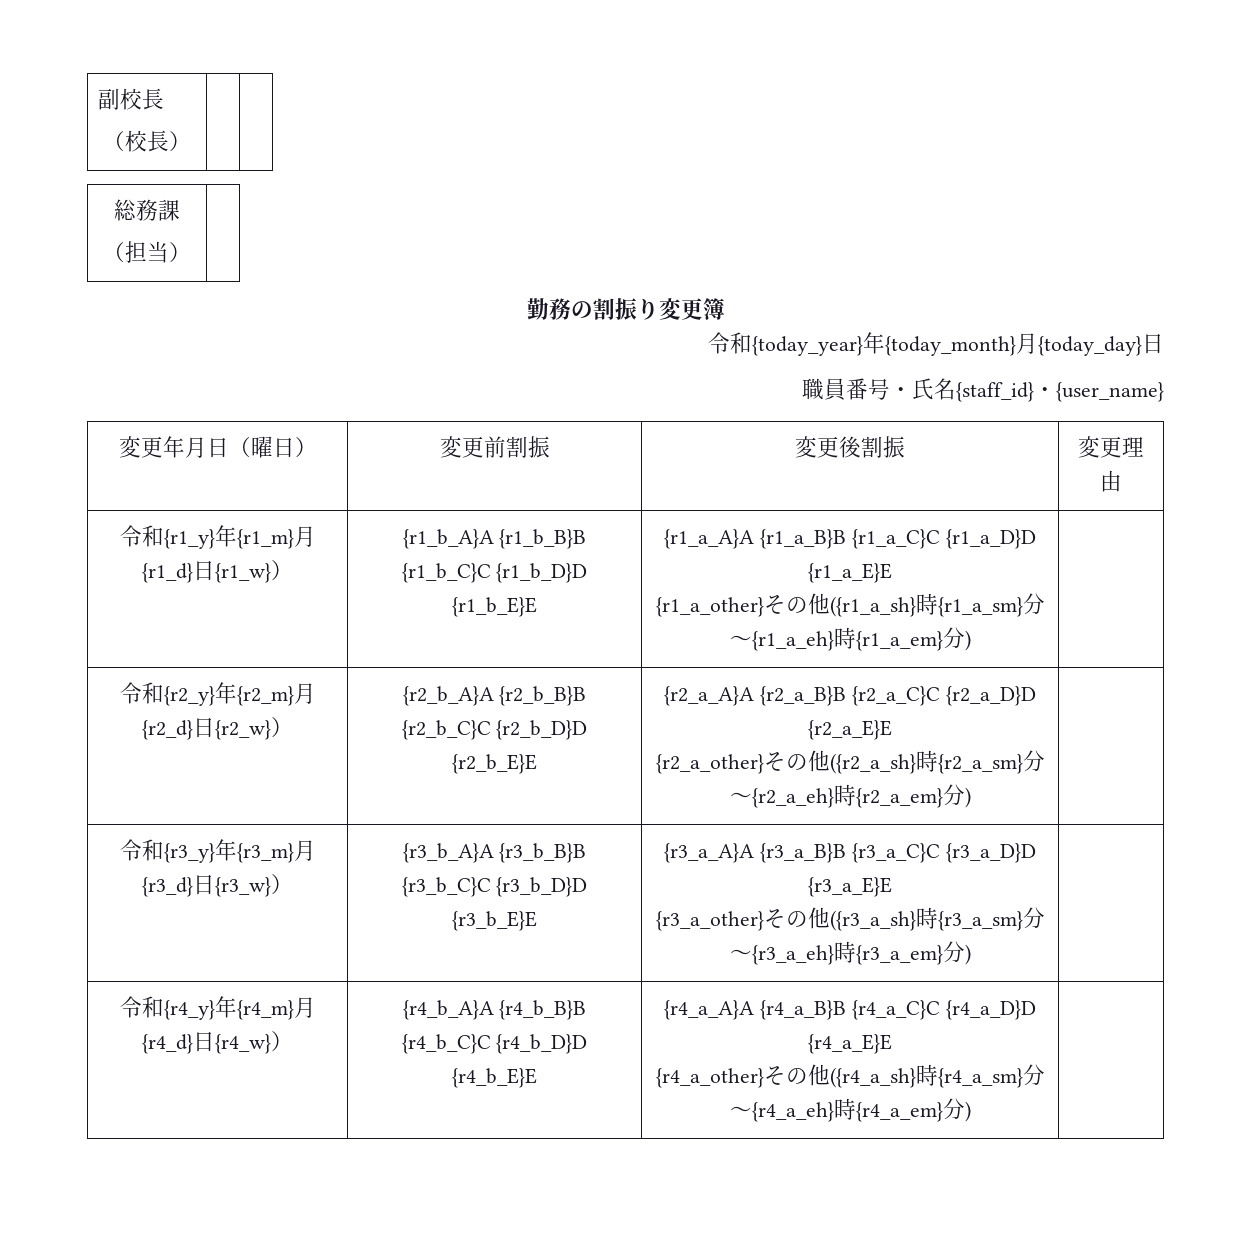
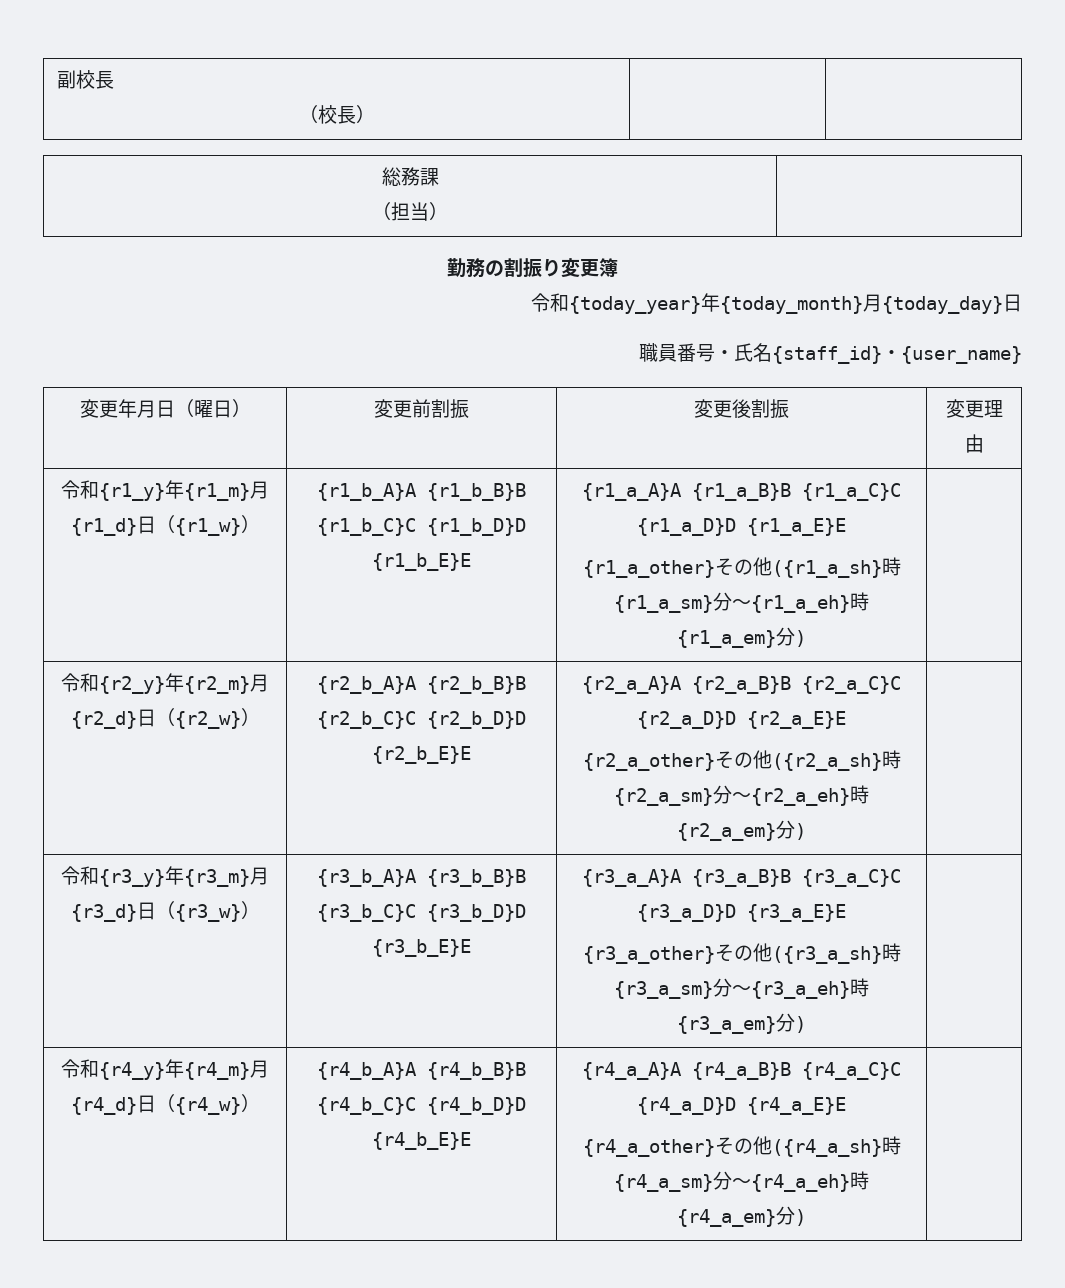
(215, 570) none -> [155,515,175,534] （
(215, 727) none -> [155,708,175,727] （
(215, 884) none -> [155,901,175,920] （
(215, 1041) none -> [155,1094,175,1113] （

